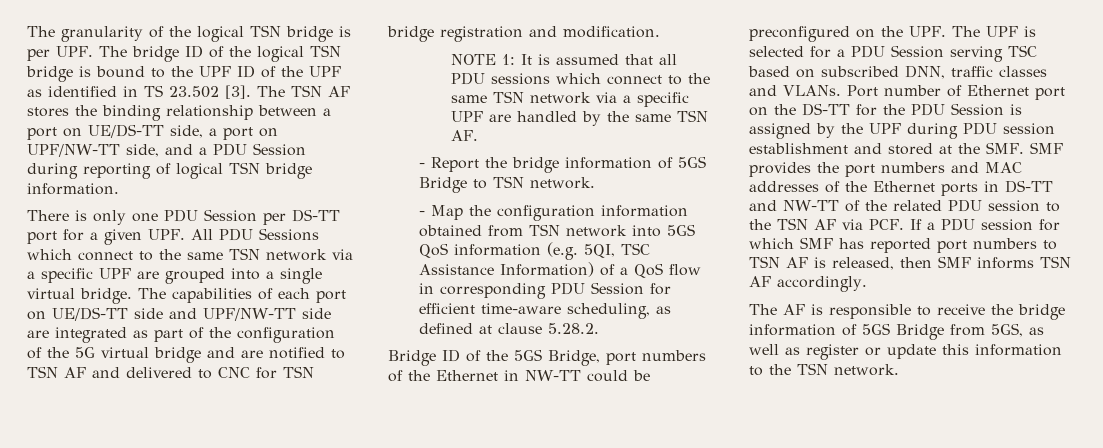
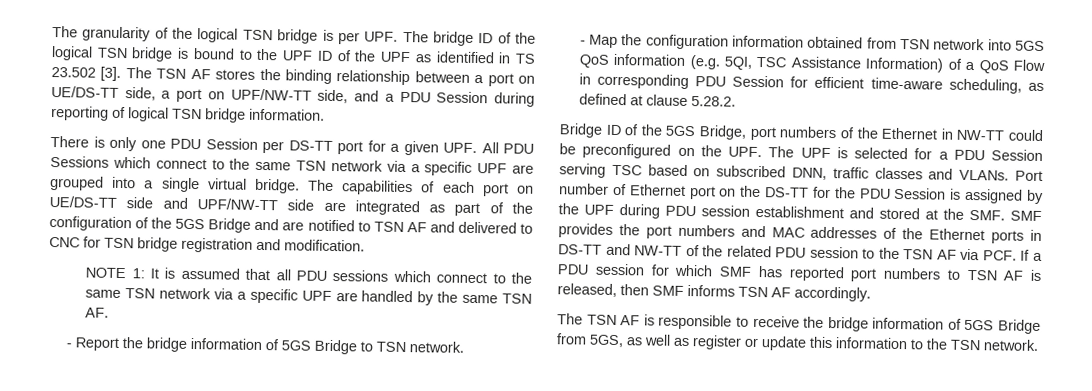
[75,347,201,363] 5G virtual bridge -> [175,218,252,233] 5GS Bridge
[669,264,702,276] flow -> [1013,59,1045,72] Flow
(777, 309) none -> [586,314,617,326] TSN

